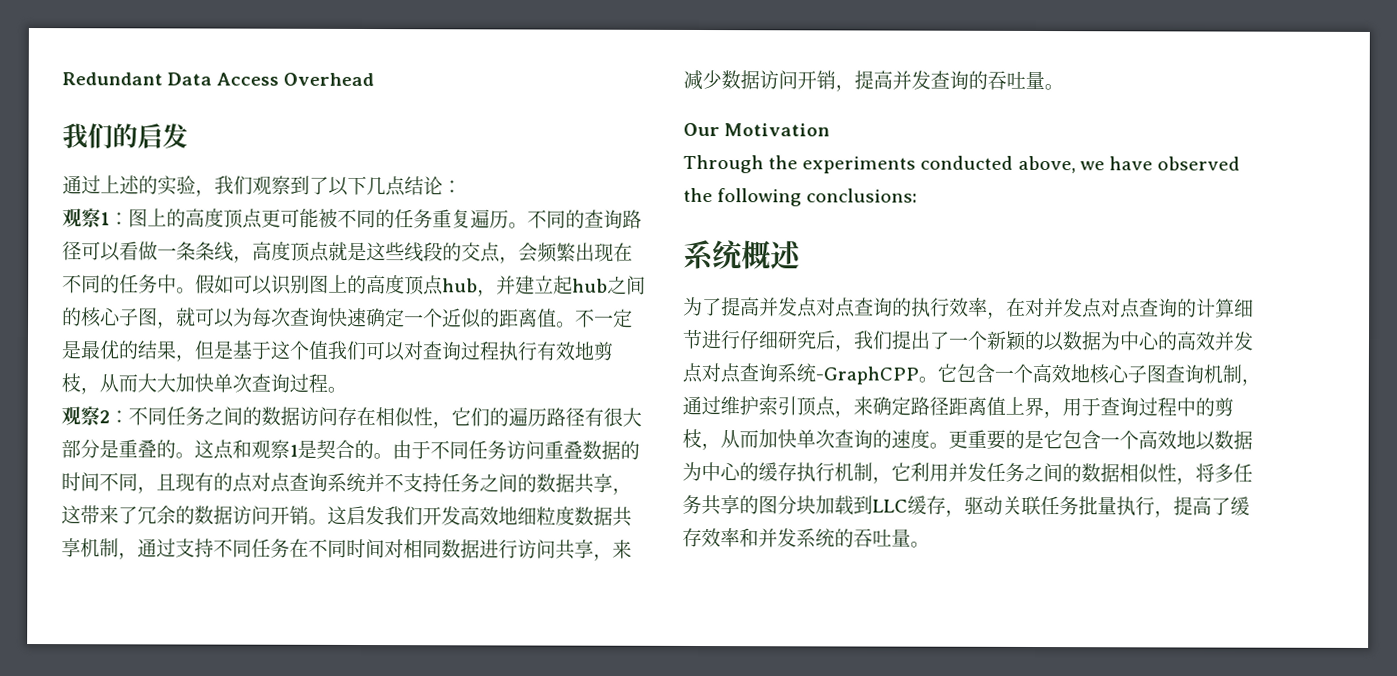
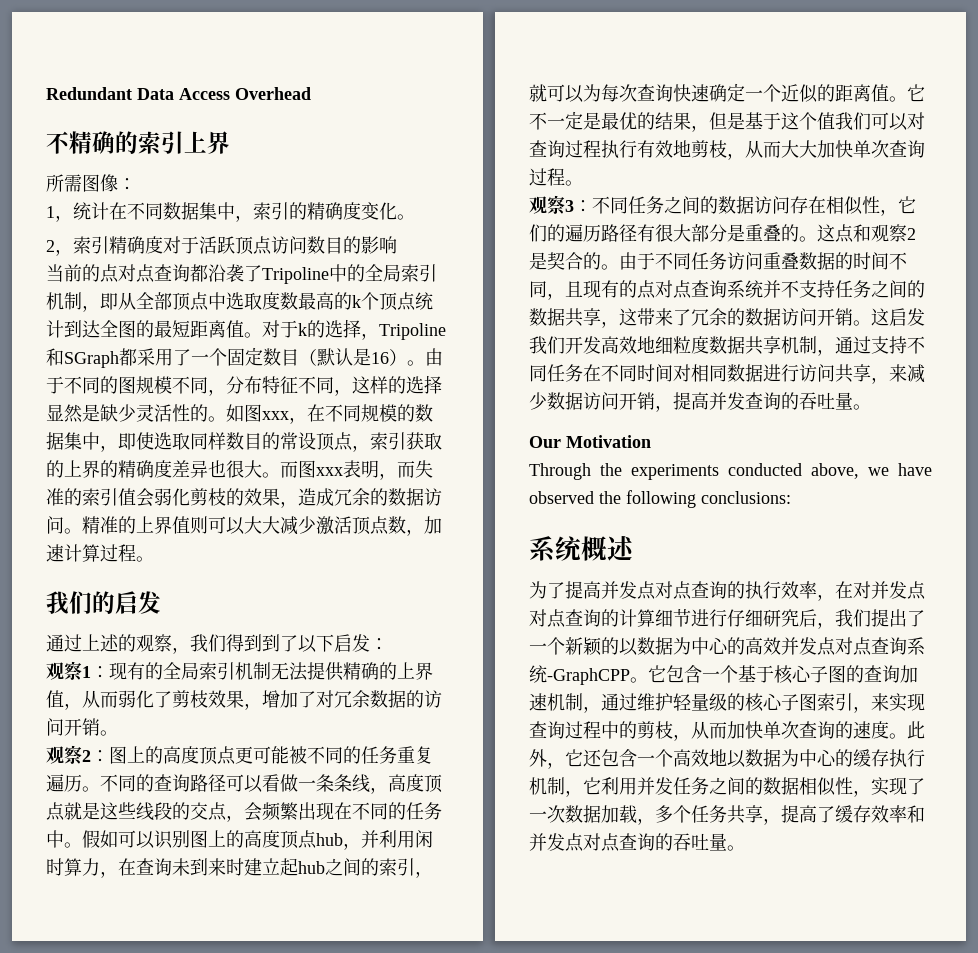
(375, 79) none -> [46,131,230,155] [46,174,136,192] [46,202,415,222] [46,236,397,256] [46,264,437,284] [46,292,433,312] [46,319,446,340] [46,347,443,368] [46,375,442,396] [46,404,433,424] [46,432,442,452] [46,460,433,480] [46,488,442,508] [46,516,442,536] [46,544,154,562] // 不精确的索引上界 // 所需图像： // 1，统计在不同数据集中，索引的精确度变化。 // 2，索引精确度对于活跃顶点访问数目的影响 // 当前的点对点查询都沿袭了Tripoline中的全局索引机制，即从全部顶点中选取度数最高的k个顶点统计到达全图的最短距离值。对于k的选择，Tripoline和SGraph都采用了一个固定数目（默认是16）。由于不同的图规模不同，分布特征不同，这样的选择显然是缺少灵活性的。如图xxx，在不同规模的数据集中，即使选取同样数目的常设顶点，索引获取的上界的精确度差异也很大。而图xxx表明，而失准的索引值会弱化剪枝的效果，造成冗余的数据访问。精准的上界值则可以大大减少激活顶点数，加速计算过程。
[157,175,462,197] [62,208,110,229] 实验，我们观察到了以下几点结论： // 观察1 -> [136,634,388,654] [46,661,433,681] [46,690,442,710] [46,718,118,736] [46,745,91,765] 观察，我们得到到了以下启发： // 观察1：现有的全局索引机制无法提供精确的上界值，从而弱化了剪枝效果，增加了对冗余数据的访问开销。 // 观察2
(516, 285) none -> [379,830,433,848] [46,858,244,878] 利用闲时算力，在查询未到来时
[81,307,158,328] 核心子图 -> [379,858,415,876] 索引
(576, 324) none -> [907,84,925,102] 它
[99,410,110,424] 2 -> [565,200,574,212] 3
[289,444,298,457] 1 -> [907,228,916,240] 2
[1032,363,1204,385] 高效地核心子图查询 -> [738,665,918,684] [529,693,547,711] 基于核心子图的查询加速
[758,396,1101,419] 索引顶点，来确定路径距离值上界，用于 -> [673,693,925,713] 轻量级的核心子图索引，来实现
[948,429,1063,450] 更重要的是它 -> [907,721,925,739] [529,749,602,769] 此外，它还
[1195,463,1253,483] [682,494,1155,517] 将多任务共享的图分块加载到LLC缓存，驱动关联任务批量执行 -> [871,777,925,796] [529,805,763,825] 实现了一次数据加载，多个任务共享
[796,528,835,548] 系统 -> [565,833,655,852] 点对点查询

